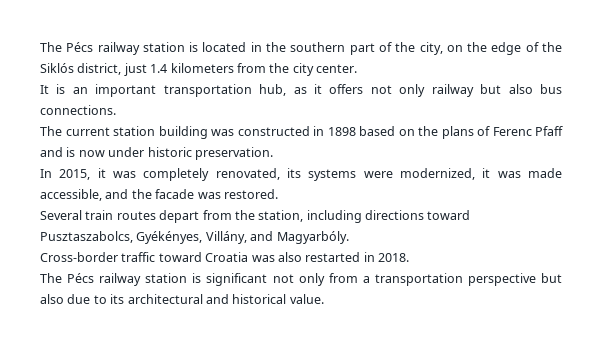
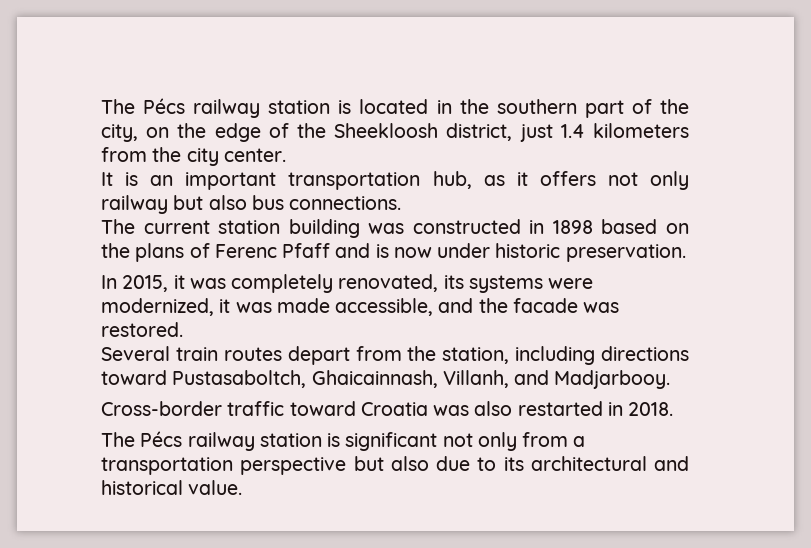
[40,63,74,73] Siklós -> [334,123,439,138] Sheekloosh
[40,231,349,244] Pusztaszabolcs, Gyékényes, Villány, and Magyarbóly. -> [172,370,671,389] Pustasaboltch, Ghaicainnash, Villanh, and Madjarbooy.

